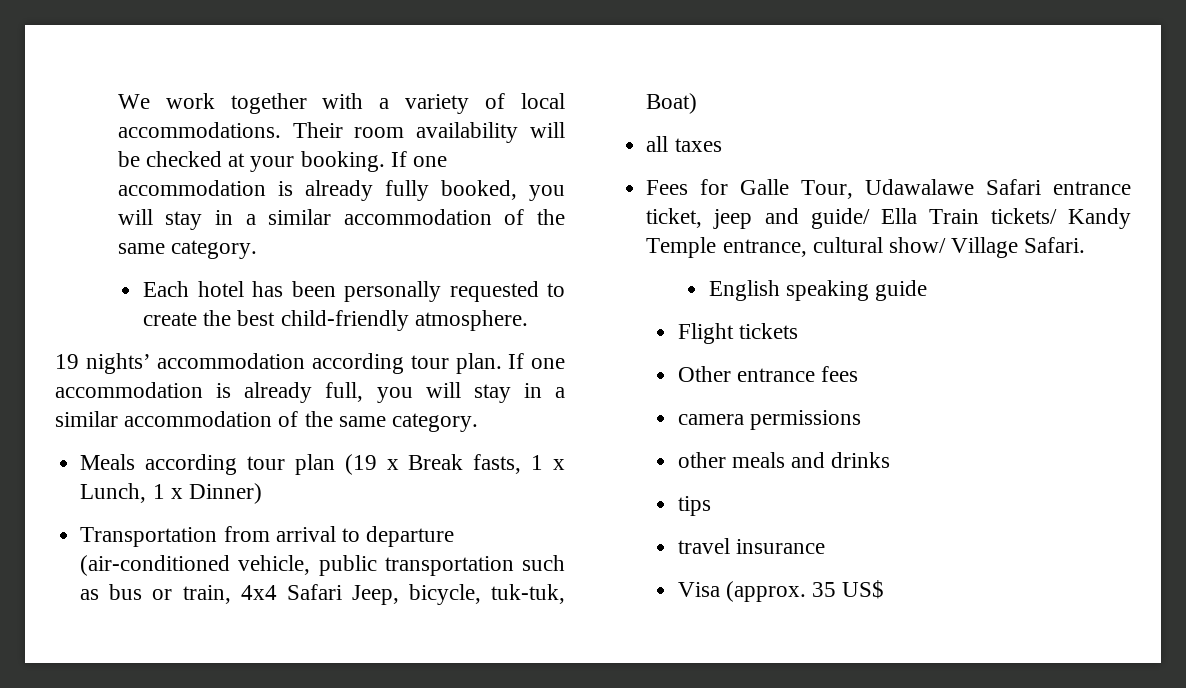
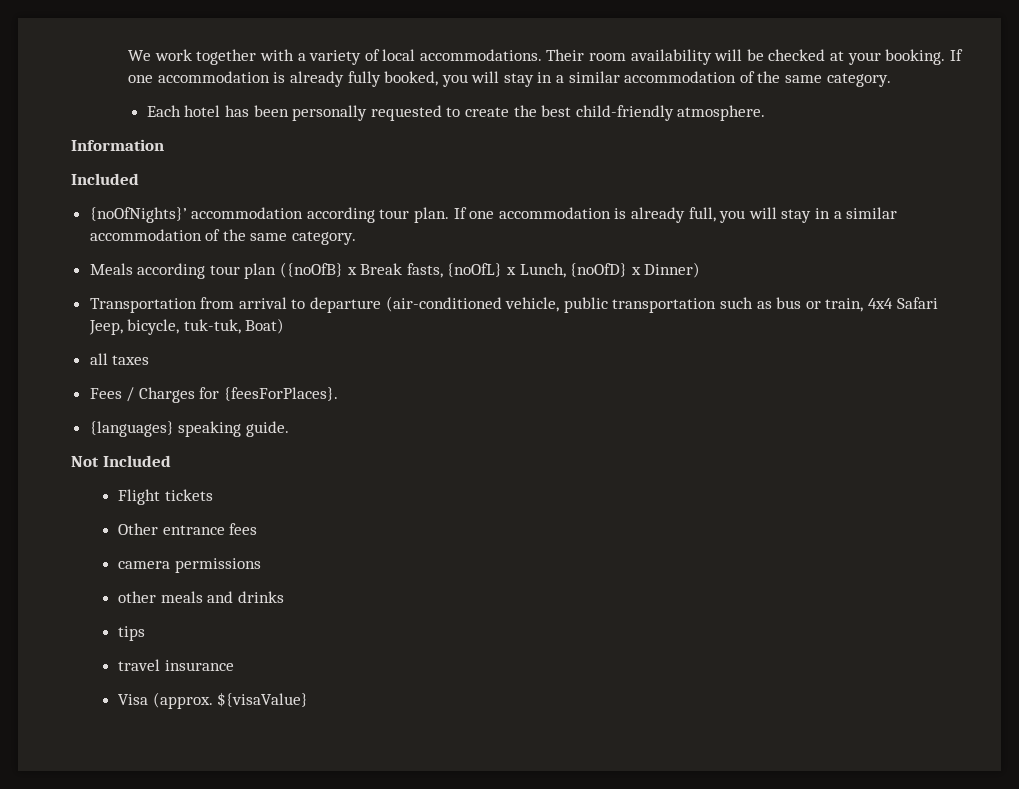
[55,353,151,374] 19 nights’ -> [71,139,164,151] [71,173,139,185] [89,207,187,223] Information // Included // {noOfNights}’
[344,454,377,475] (19 -> [280,262,344,278] ({noOfB}
[531,455,544,470] 1 -> [447,263,503,277] {noOfL}
[152,484,165,499] 1 -> [570,263,628,277] {noOfD}
[700,179,1131,199] [646,208,1131,229] [646,237,1086,258] [709,280,928,301] for Galle Tour, Udawalawe Safari entrance ticket, jeep and guide/ Ella Train tickets/ Kandy Temple entrance, cultural show/ Village Safari. // English speaking guide -> [126,387,339,403] [89,421,289,437] [71,455,171,467] / Charges for {feesForPlaces}. // {languages} speaking guide. // Not Included
[812,580,885,599] 35 US$ -> [217,692,309,707] ${visaValue}

